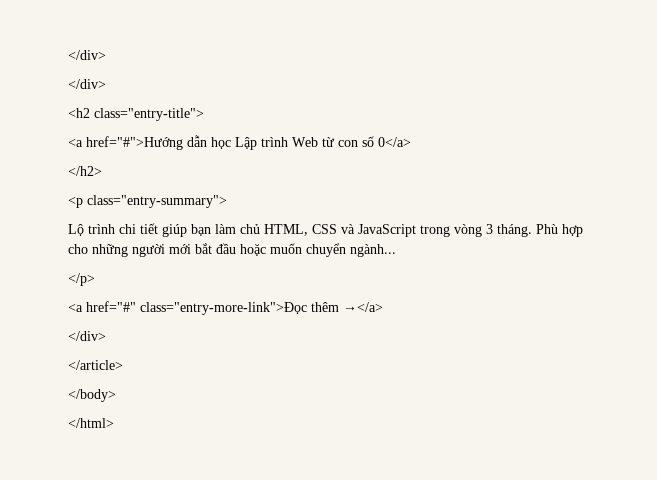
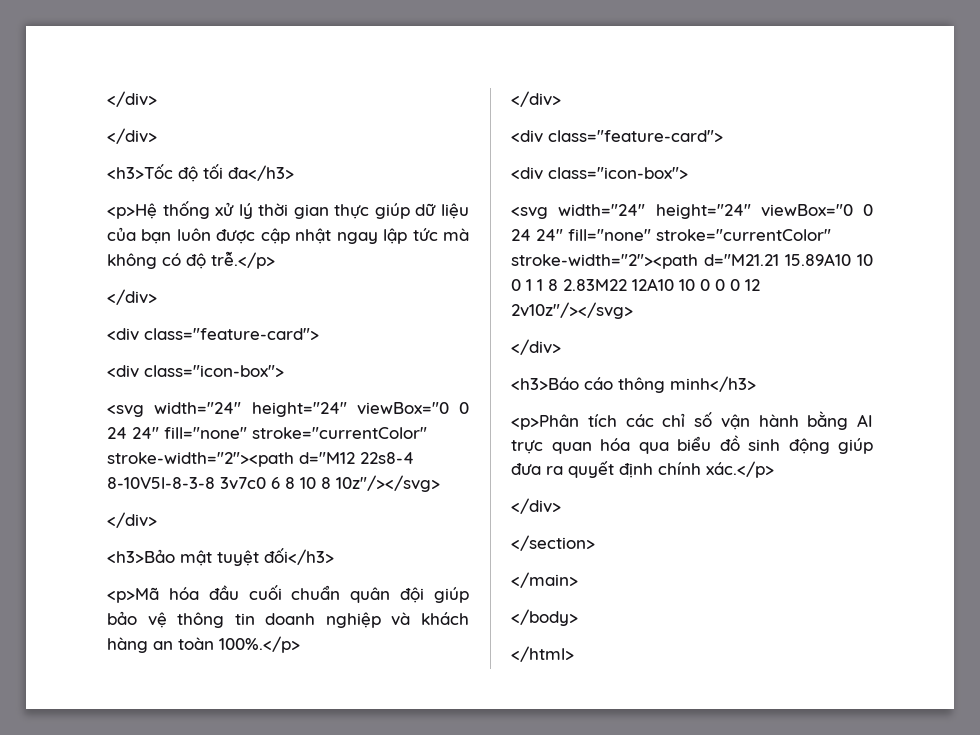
[68,108,204,121] [68,135,411,150] [68,166,102,176] [68,195,227,208] [68,223,583,237] [68,243,396,257] [68,273,95,286] [68,301,383,315] [68,331,106,341] [68,360,123,370] <h2 class="entry-title"> // <a href="#">Hướng dẫn học Lập trình Web từ con số 0</a> // </h2> // <p class="entry-summary"> // Lộ trình chi tiết giúp bạn làm chủ HTML, CSS và JavaScript trong vòng 3 tháng. Phù hợp cho những người mới bắt đầu hoặc muốn chuyển ngành... // </p> // <a href="#" class="entry-more-link">Đọc thêm →</a> // </div> // </article> -> [107,164,294,182] [107,201,469,219] [107,227,470,244] [107,251,275,269] [107,289,157,305] [107,328,319,341] [107,365,284,378] [107,402,469,417] [107,427,427,439] [107,452,414,467] [107,475,440,492] [107,512,157,528] [107,548,334,566] [107,585,469,603] [107,611,469,628] [107,636,300,653] [511,91,561,107] [511,130,723,143] [511,167,688,180] [511,204,873,219] [511,229,831,241] [511,253,873,269] [511,278,760,291] [511,302,633,319] [511,339,561,355] [511,376,756,393] [511,411,873,430] [511,435,873,454] [511,461,774,478] [511,498,561,514] [511,535,595,551] [511,572,578,588] <h3>Tốc độ tối đa</h3> // <p>Hệ thống xử lý thời gian thực giúp dữ liệu của bạn luôn được cập nhật ngay lập tức mà không có độ trễ.</p> // </div> // <div class="feature-card"> // <div class="icon-box"> // <svg width="24" height="24" viewBox="0 0 24 24" fill="none" stroke="currentColor" stroke-width="2"><path d="M12 22s8-4 8-10V5l-8-3-8 3v7c0 6 8 10 8 10z"/></svg> // </div> // <h3>Bảo mật tuyệt đối</h3> // <p>Mã hóa đầu cuối chuẩn quân đội giúp bảo vệ thông tin doanh nghiệp và khách hàng an toàn 100%.</p> // </div> // <div class="feature-card"> // <div class="icon-box"> // <svg width="24" height="24" viewBox="0 0 24 24" fill="none" stroke="currentColor" stroke-width="2"><path d="M21.21 15.89A10 10 0 1 1 8 2.83M22 12A10 10 0 0 0 12 2v10z"/></svg> // </div> // <h3>Báo cáo thông minh</h3> // <p>Phân tích các chỉ số vận hành bằng AI trực quan hóa qua biểu đồ sinh động giúp đưa ra quyết định chính xác.</p> // </div> // </section> // </main>

